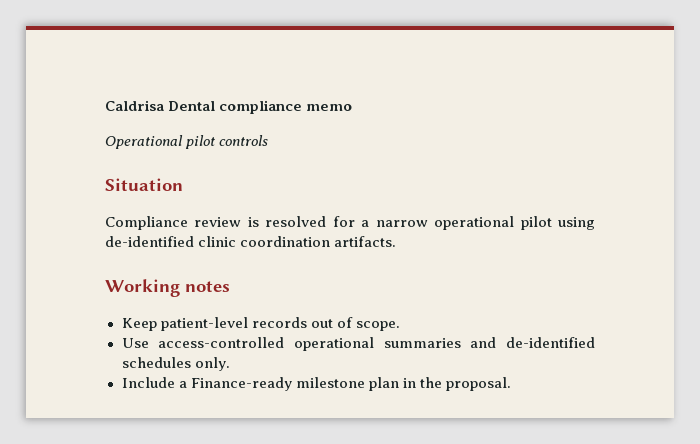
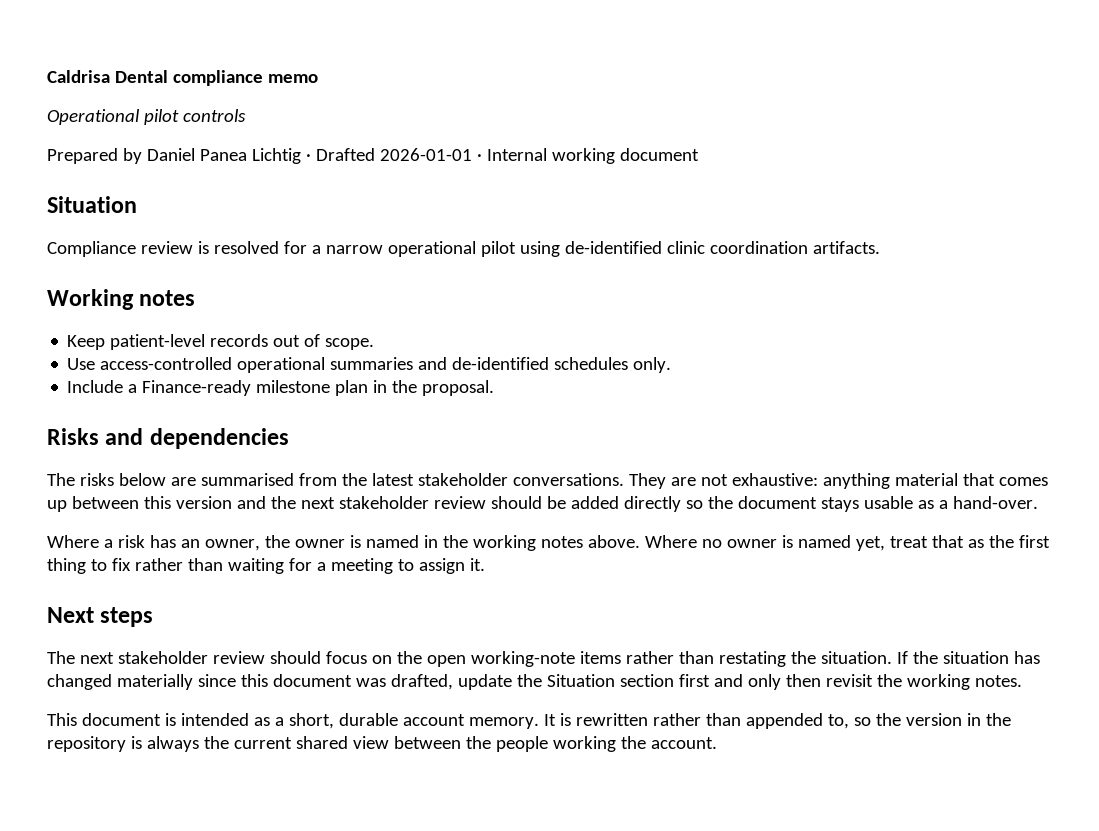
(269, 140) none -> [47,148,699,164] // Prepared by Daniel Panea Lichtig · Drafted 2026-01-01 · Internal working document
(511, 384) none -> [47,428,289,449] [47,473,1048,489] [47,496,1038,512] [47,535,1050,551] [47,558,485,574] [47,607,154,627] [47,651,1040,667] [47,674,1022,690] [47,713,1011,729] [47,736,717,752] // Risks and dependencies // The risks below are summarised from the latest stakeholder conversations. They are not exhaustive: anything material that comes up between this version and the next stakeholder review should be added directly so the document stays usable as a hand-over. // Where a risk has an owner, the owner is named in the working notes above. Where no owner is named yet, treat that as the first thing to fix rather than waiting for a meeting to assign it. // Next steps // The next stakeholder review should focus on the open working-note items rather than restating the situation. If the situation has changed materially since this document was drafted, update the Situation section first and only then revisit the working notes. // This document is intended as a short, durable account memory. It is rewritten rather than appended to, so the version in the repository is always the current shared view between the people working the account.

